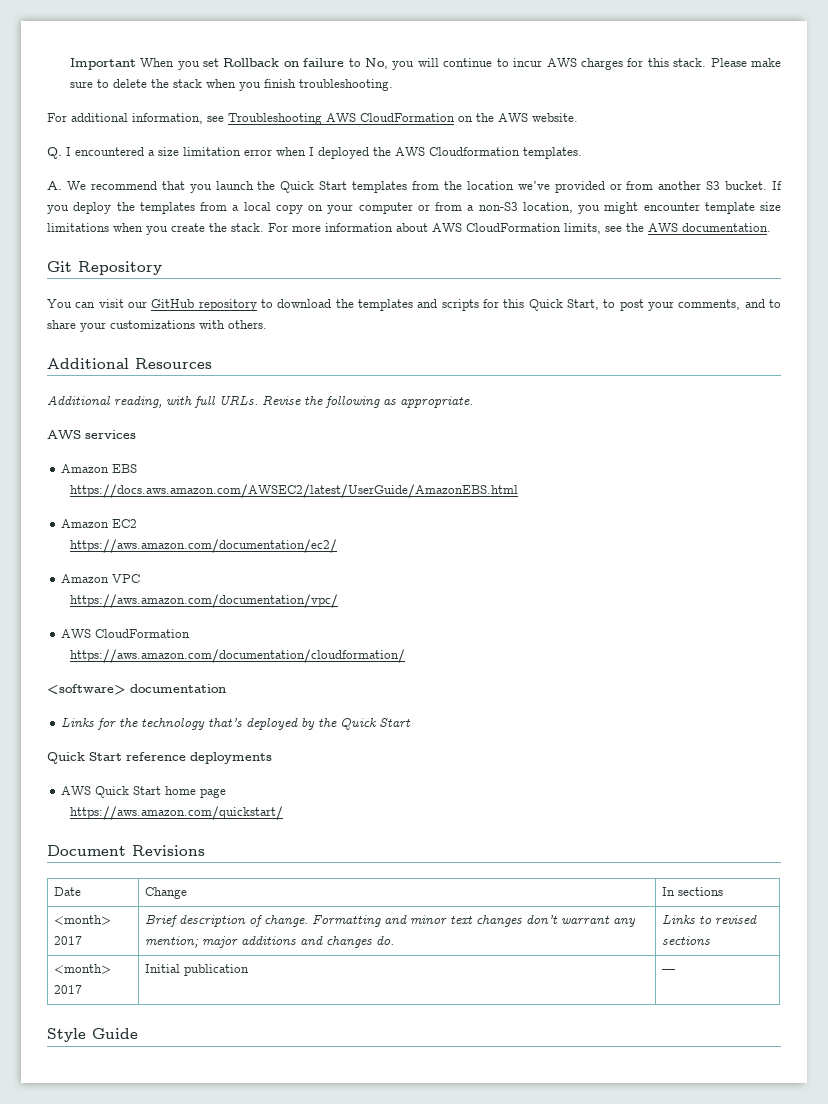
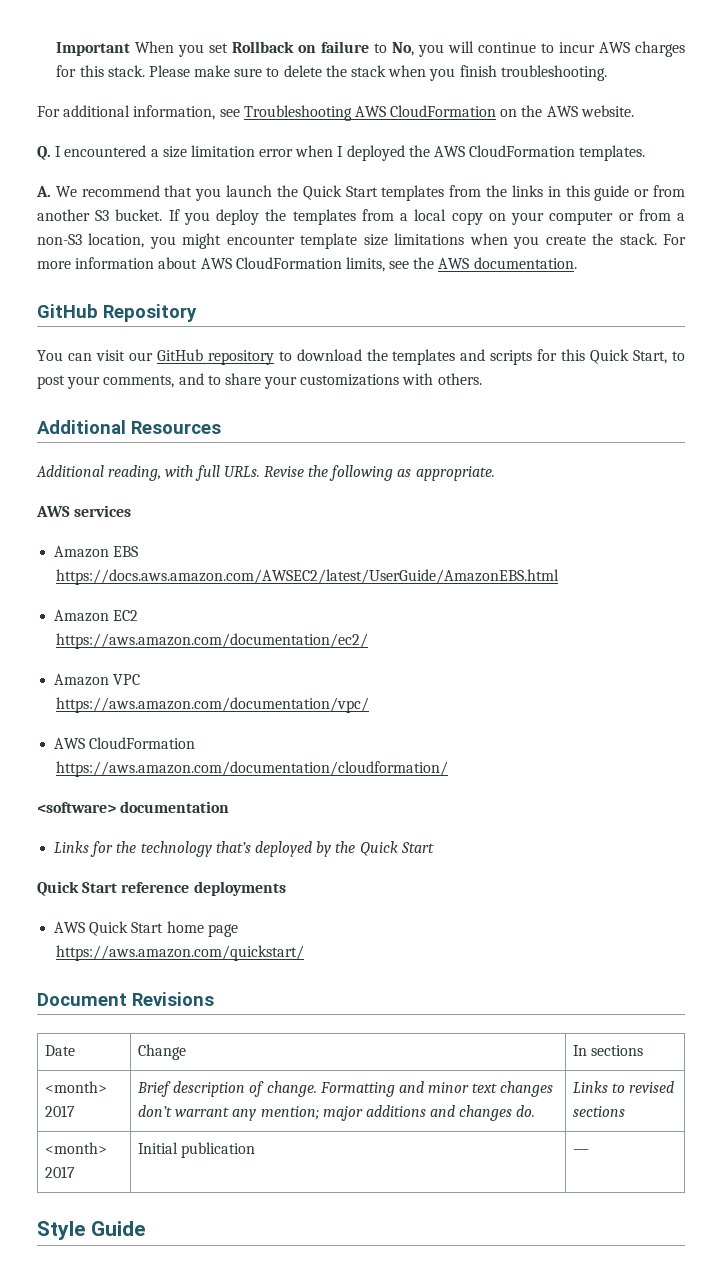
[429,147,520,156] Cloudformation -> [469,145,576,157] CloudFormation
[466,181,605,193] location we’ve provided -> [511,185,630,201] links in this guide
[47,261,72,272] Git -> [37,304,98,318] GitHub

